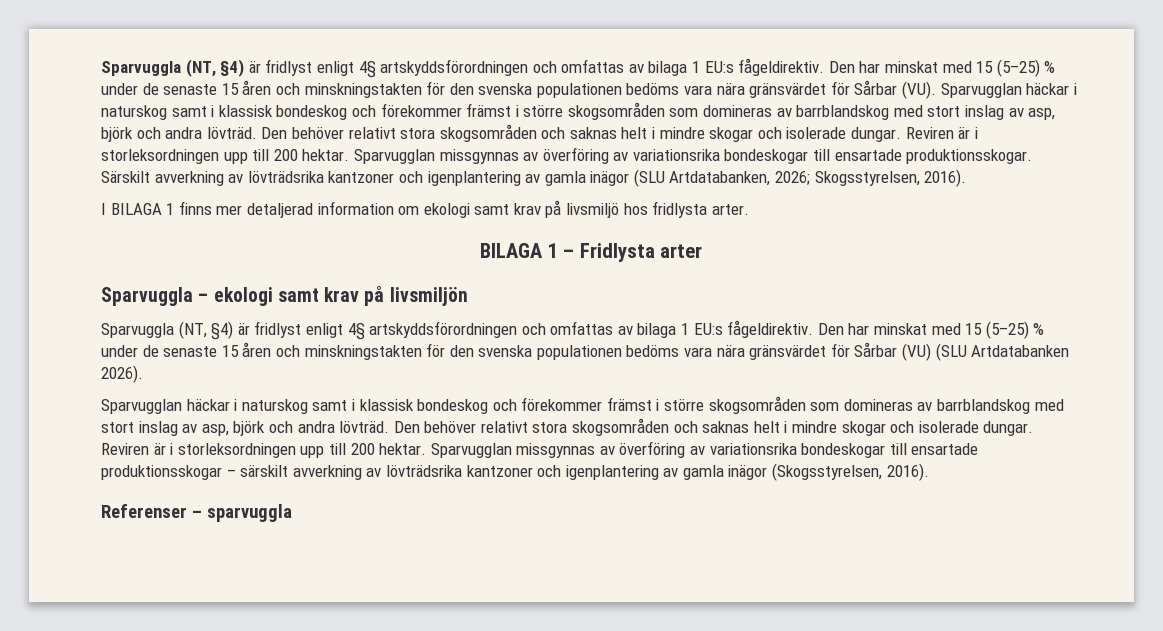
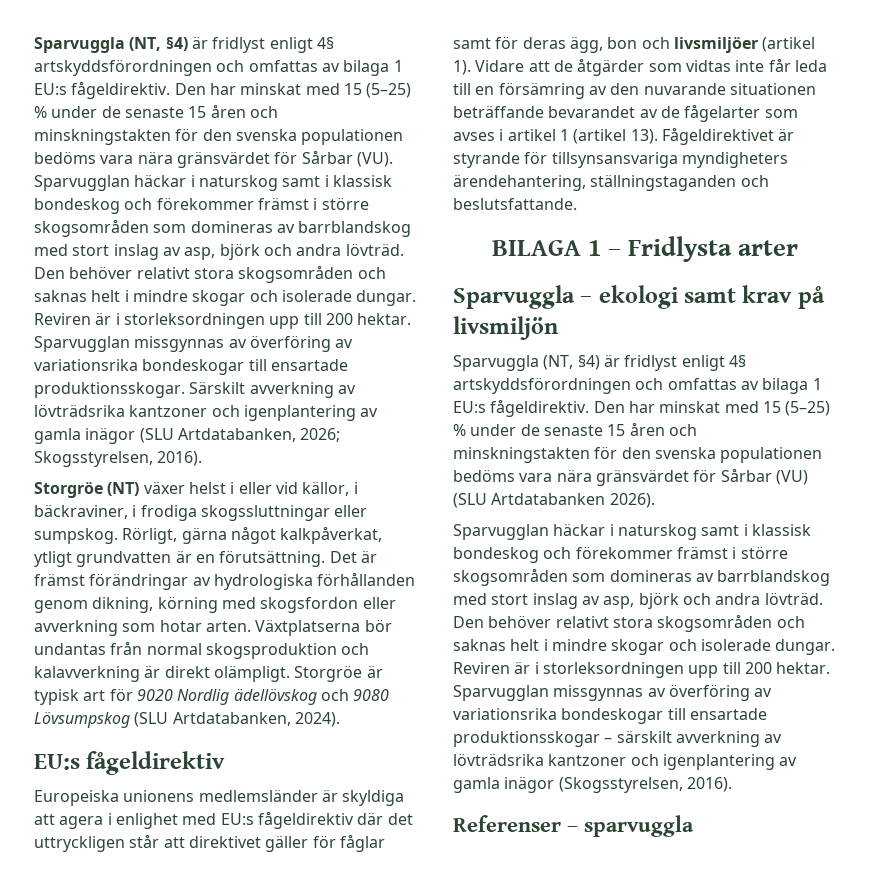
[101,200,749,218] I BILAGA 1 finns mer detaljerad information om ekologi samt krav på livsmiljö hos fridlysta arter. -> [34,481,358,498] [34,504,368,521] [34,526,383,544] [34,550,377,567] [34,572,416,590] [34,596,396,613] [34,619,392,636] [34,641,370,659] [34,665,383,682] [34,688,390,705] [34,711,340,728] [34,751,226,775] [34,789,405,806] [34,811,413,829] [34,834,385,852] [453,36,816,53] [453,58,827,76] [453,82,816,99] [453,104,798,122] [453,127,795,145] [453,151,788,168] [453,174,769,191] [453,198,577,210] Storgröe (NT) växer helst i eller vid källor, i bäckraviner, i frodiga skogssluttningar eller sumpskog. Rörligt, gärna något kalkpåverkat, ytligt grundvatten är en förutsättning. Det är främst förändringar av hydrologiska förhållanden genom dikning, körning med skogsfordon eller avverkning som hotar arten. Växtplatserna bör undantas från normal skogsproduktion och kalavverkning är direkt olämpligt. Storgröe är typisk art för 9020 Nordlig ädellövskog och 9080 Lövsumpskog (SLU Artdatabanken, 2024). // EU:s fågeldirektiv // Europeiska unionens medlemsländer är skyldiga att agera i enlighet med EU:s fågeldirektiv där det uttryckligen står att direktivet gäller för fåglar samt för deras ägg, bon och livsmiljöer (artikel 1). Vidare att de åtgärder som vidtas inte får leda till en försämring av den nuvarande situationen beträffande bevarandet av de fågelarter som avses i artikel 1 (artikel 13). Fågeldirektivet är styrande för tillsynsansvariga myndigheters ärendehantering, ställningstaganden och beslutsfattande.

